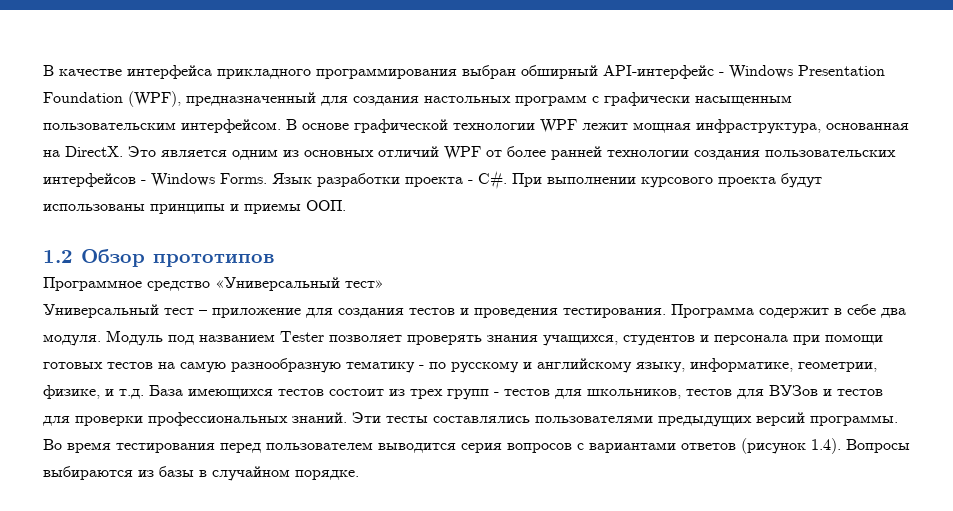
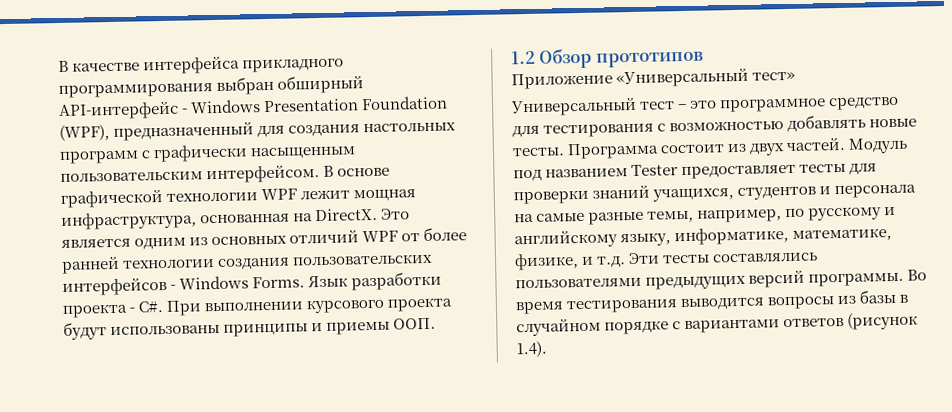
[43,277,210,291] Программное средство -> [511,72,613,90] Приложение
[212,304,906,318] [43,330,883,346] [43,358,424,373] приложение для создания тестов и проведения тестирования. Программа содержит в себе два модуля. Модуль под названием Tester позволяет проверять знания учащихся, студентов и персонала при помощи готовых тестов на самую разнообразную тематику - -> [690,96,900,113] [512,114,918,138] [512,136,909,160] [513,163,878,182] [513,184,917,205] [514,209,783,225] это программное средство для тестирования с возможностью добавлять новые тесты. Программа состоит из двух частей. Модуль под названием Tester предоставляет тесты для проверки знаний учащихся, студентов и персонала на самые разные темы, например,
[798,361,877,372] геометрии, -> [792,228,893,242] математике,
[149,385,883,400] [43,412,347,426] База имеющихся тестов состоит из трех групп - тестов для школьников, тестов для ВУЗов и тестов для проверки профессиональных знаний. -> (627, 262) none
[220,442,572,453] перед пользователем выводится серия вопросов -> [680,289,909,311] [516,317,670,337] выводится вопросы из базы в случайном порядке
[846,439,910,453] [43,466,359,481] Вопросы выбираются из базы в случайном порядке. -> (547, 349) none

